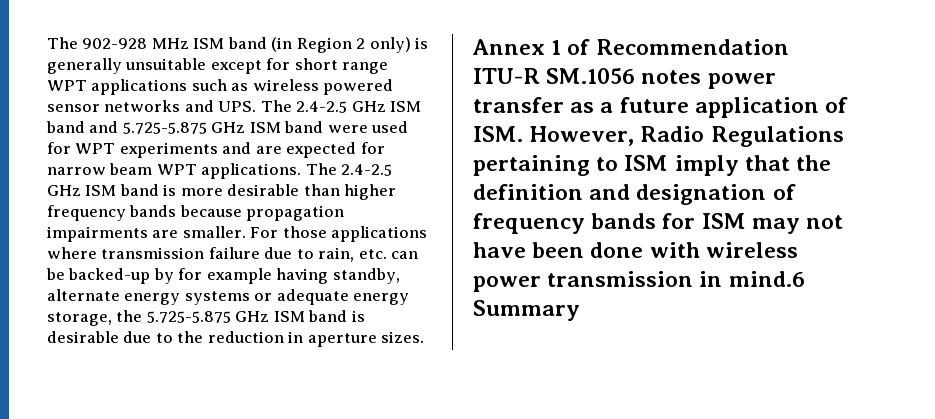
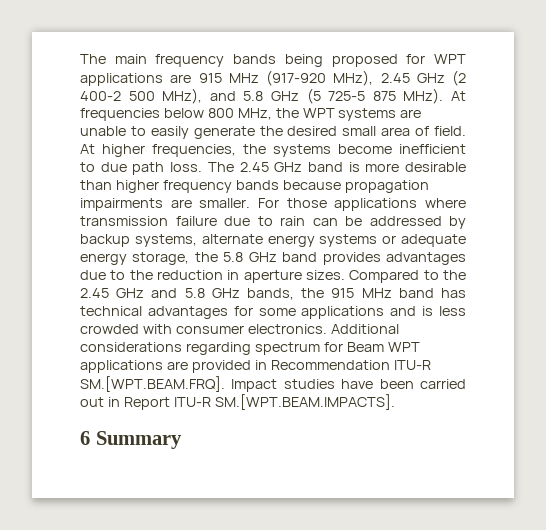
[47,37,429,53] [47,58,389,74] [47,79,394,95] [47,100,422,113] [46,121,409,134] [47,142,385,158] [47,163,393,179] [47,185,117,196] The 902-928 MHz ISM band (in Region 2 only) is generally unsuitable except for short range WPT applications such as wireless powered sensor networks and UPS. The 2.4-2.5 GHz ISM band and 5.725-5.875 GHz ISM band were used for WPT experiments and are expected for narrow beam WPT applications. The 2.4-2.5 GHz ISM -> [80,54,466,67] [80,70,466,86] [80,88,467,104] [80,108,422,121] [80,126,467,139] [80,144,466,157] [80,162,303,175] The main frequency bands being proposed for WPT applications are 915 MHz (917-920 MHz), 2.45 GHz (2 400-2 500 MHz), and 5.8 GHz (5 725-5 875 MHz). At frequencies below 800 MHz, the WPT systems are unable to easily generate the desired small area of field. At higher frequencies, the systems become inefficient to due path loss. The 2.45 GHz
[318,247,419,262] [46,268,400,284] rain, etc. can be backed-up by for example having standby, -> [280,216,466,229] [80,234,197,247] rain can be addressed by backup systems,
[146,310,365,323] [47,331,119,343] 5.725-5.875 GHz ISM band is desirable -> [223,252,467,265] 5.8 GHz band provides advantages
[472,39,789,55] [473,68,776,89] [473,97,849,118] [473,126,844,147] [473,155,832,176] [473,184,796,205] [473,213,844,234] [473,242,798,258] [473,271,805,292] // Annex 1 of Recommendation ITU-R SM.1056 notes power transfer as a future application of ISM. However, Radio Regulations pertaining to ISM imply that the definition and designation of frequency bands for ISM may not have been done with wireless power transmission in mind.6 -> [349,270,466,283] [80,288,466,300] [80,306,466,319] [80,324,399,334] [80,342,420,355] [80,360,431,373] [80,376,466,392] [80,394,395,410] [80,431,90,445] Compared to the 2.45 GHz and 5.8 GHz bands, the 915 MHz band has technical advantages for some applications and is less crowded with consumer electronics. Additional considerations regarding spectrum for Beam WPT applications are provided in Recommendation ITU-R SM.[WPT.BEAM.FRQ]. Impact studies have been carried out in Report ITU-R SM.[WPT.BEAM.IMPACTS]. // 6

